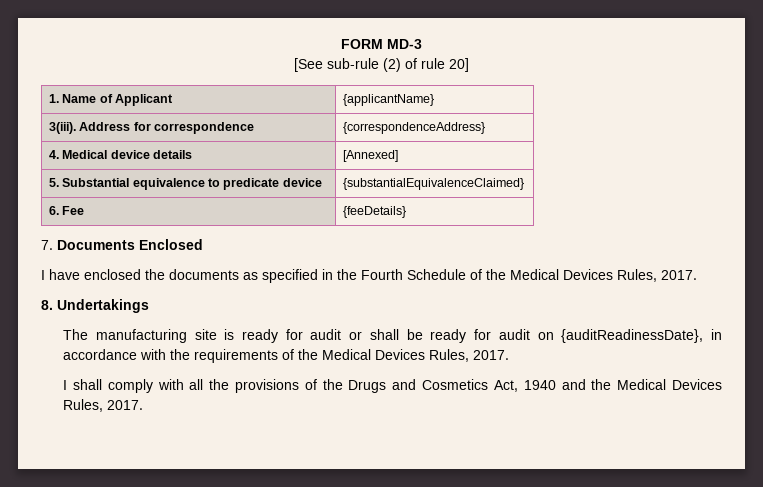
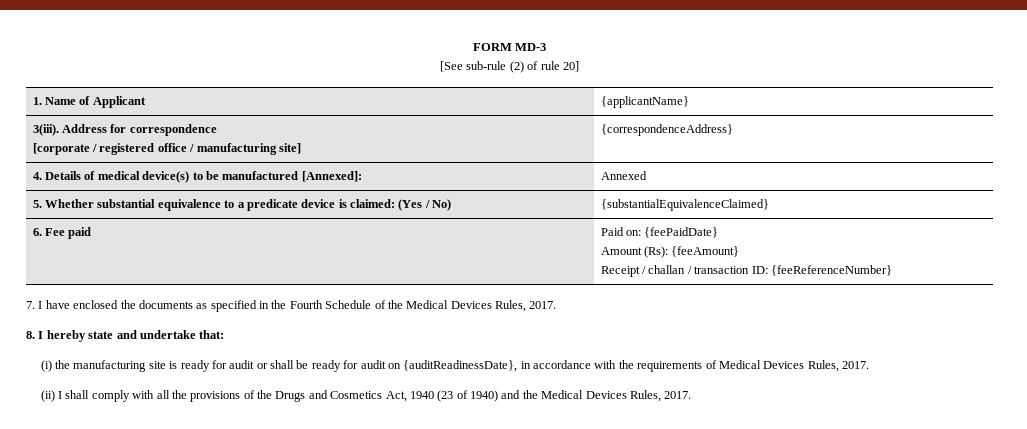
[342,122,485,134] [48,150,193,159] [342,150,398,162] | {correspondenceAddress} // 4. Medical device details | [Annexed] -> [32,143,301,155] [600,124,733,136] [32,171,362,183] [600,171,647,180] // [corporate / registered office / manufacturing site] | {correspondenceAddress} // 4. Details of medical device(s) to be manufactured [Annexed]: | Annexed
[62,178,130,187] Substantial -> [45,199,156,208] Whether substantial
(221, 182) none -> [237,202,245,208] a
[342,178,524,190] [48,206,85,215] [342,206,406,218] | {substantialEquivalenceClaimed} // 6. Fee | {feeDetails} -> [338,199,452,211] [600,199,769,211] [32,227,92,239] [600,227,719,238] [600,246,740,258] [600,265,892,277] is claimed: (Yes / No) | {substantialEquivalenceClaimed} // 6. Fee paid | Paid on: {feePaidDate} // Amount (Rs): {feeAmount} // Receipt / challan / transaction ID: {feeReferenceNumber}
[57,239,203,250] Documents Enclosed // -> (35, 305) none
[57,299,149,313] [63,329,89,340] Undertakings // The -> [38,330,225,342] [40,360,71,372] I hereby state and undertake that: // (i) the
[298,349,510,362] the Medical Devices Rules, 2017. // -> [718,360,870,372] [40,390,55,402] Medical Devices Rules, 2017. // (ii)
(556, 385) none -> [437,390,499,402] (23 of 1940)

